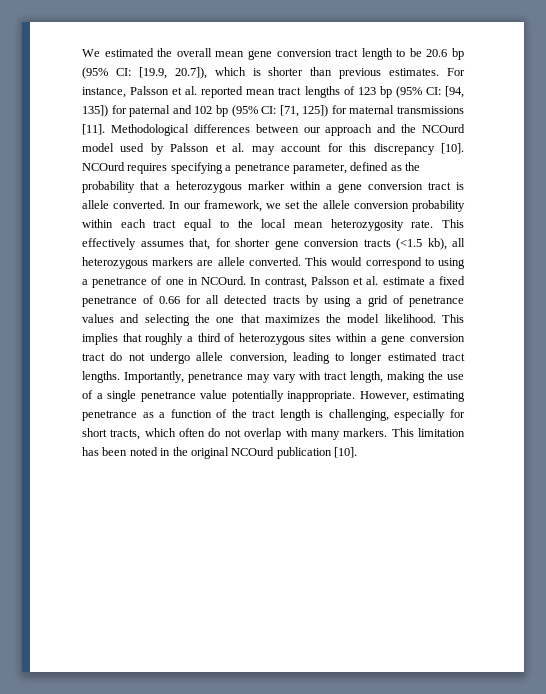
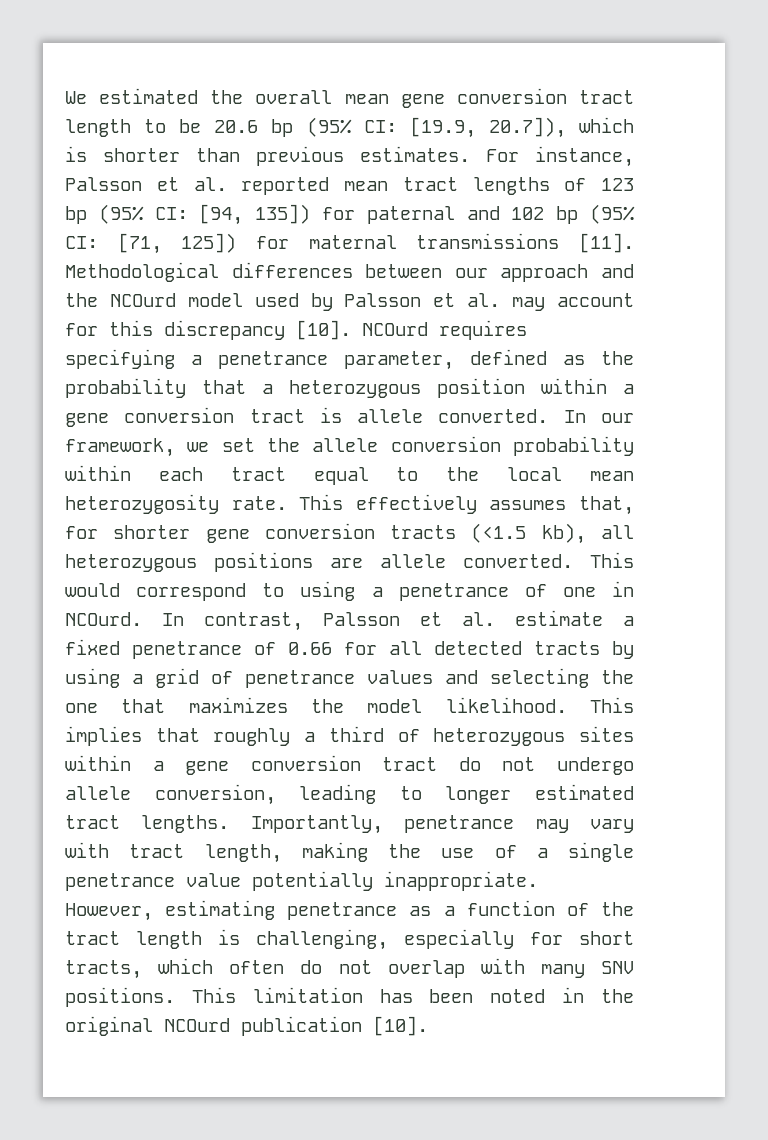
[248,181,285,190] marker -> [437,378,525,398] position
[152,257,194,266] markers -> [214,552,313,572] positions
[343,428,388,437] markers. -> [601,961,634,974] [65,987,175,1007] SNV positions.

